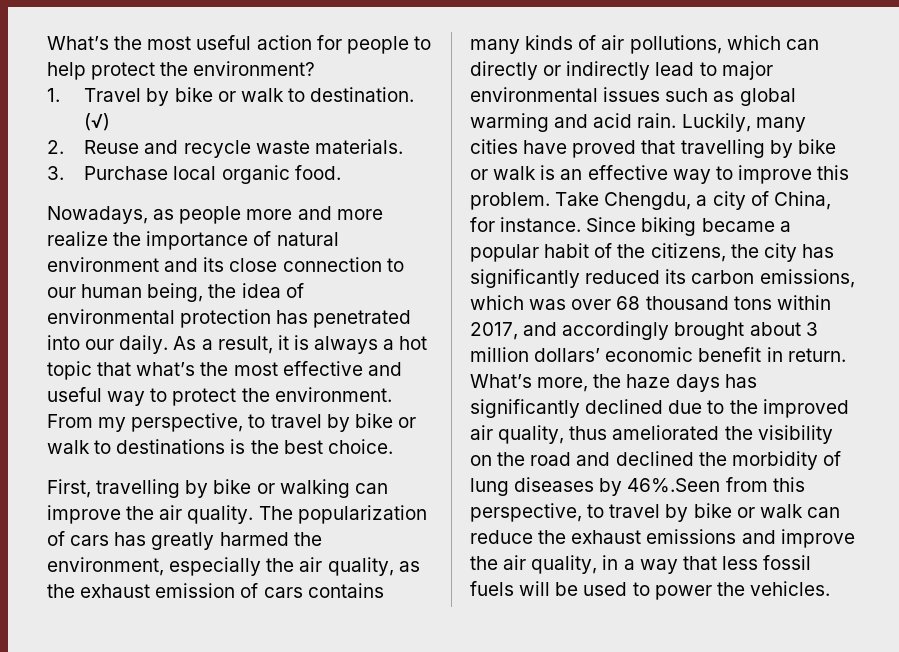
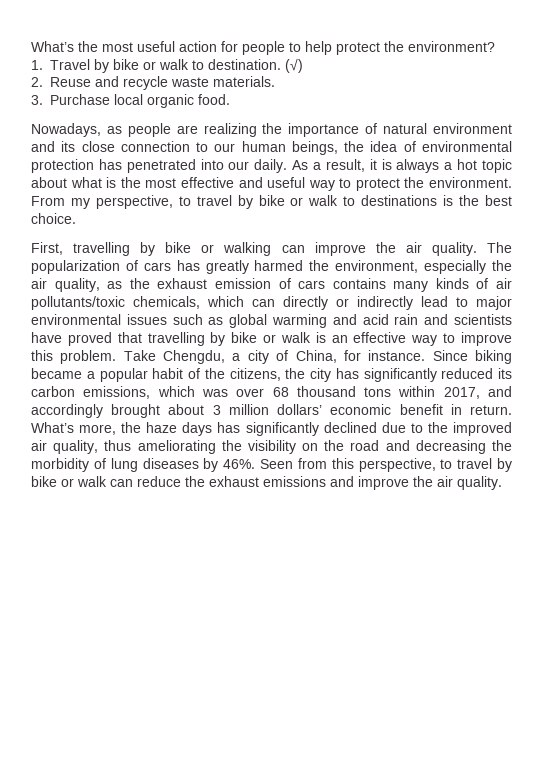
[246,206,383,220] [47,231,108,246] more and more realize -> [176,123,257,137] are realizing
[147,283,204,302] being, -> [291,141,338,155] beings,
[97,362,196,376] that what’s -> [31,177,117,188] about what is
[629,35,722,54] pollutions, -> [31,296,200,310] pollutants/toxic chemicals,
[637,113,806,132] [470,139,518,154] rain. Luckily, many cities -> [394,314,513,325] rain and scientists
[612,425,720,440] ameliorated -> [137,440,216,454] ameliorating
[615,451,694,466] declined -> [415,440,486,454] decreasing
[627,478,721,493] 46%.Seen -> [223,459,293,469] 46%. Seen
[531,555,812,574] [470,581,830,600] quality, in a way that less fossil fuels will be used to power the vehicles. -> [457,476,502,490] quality.

